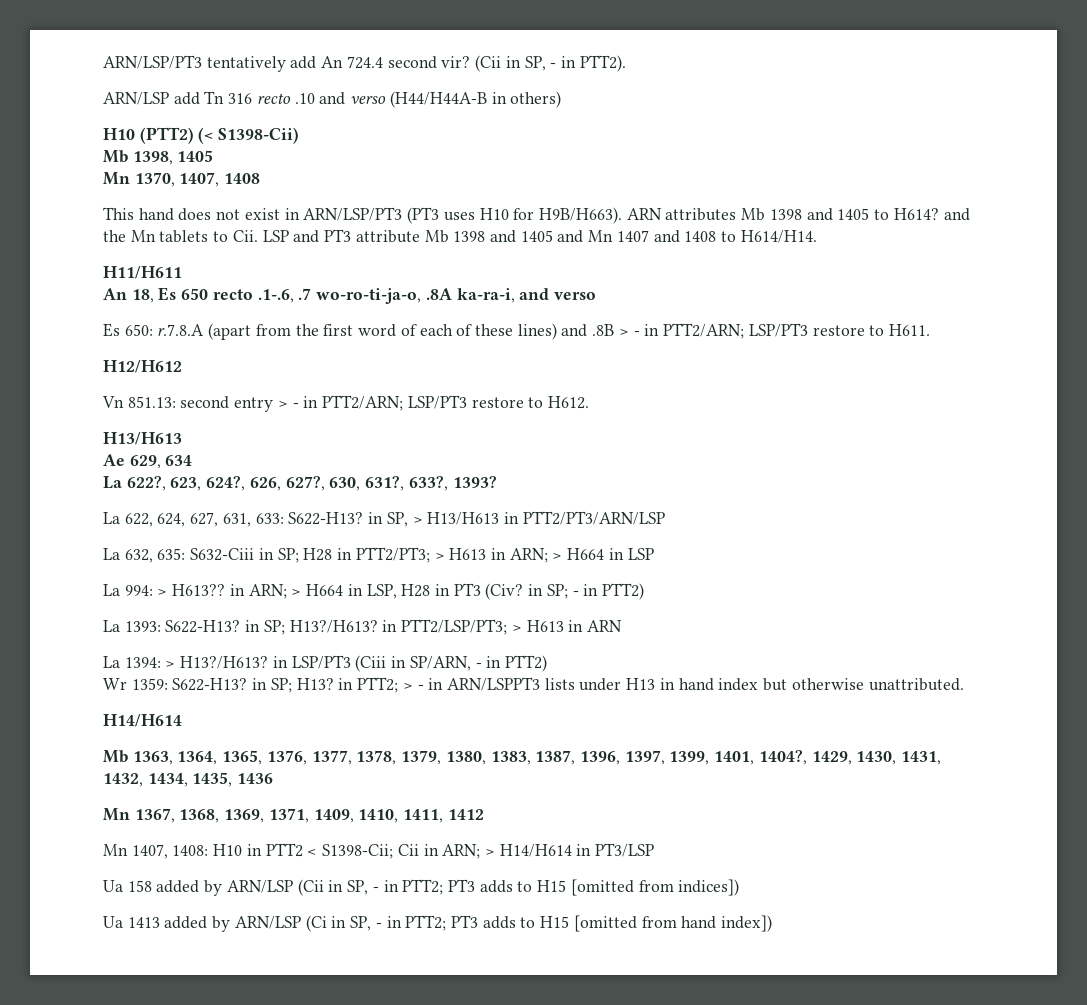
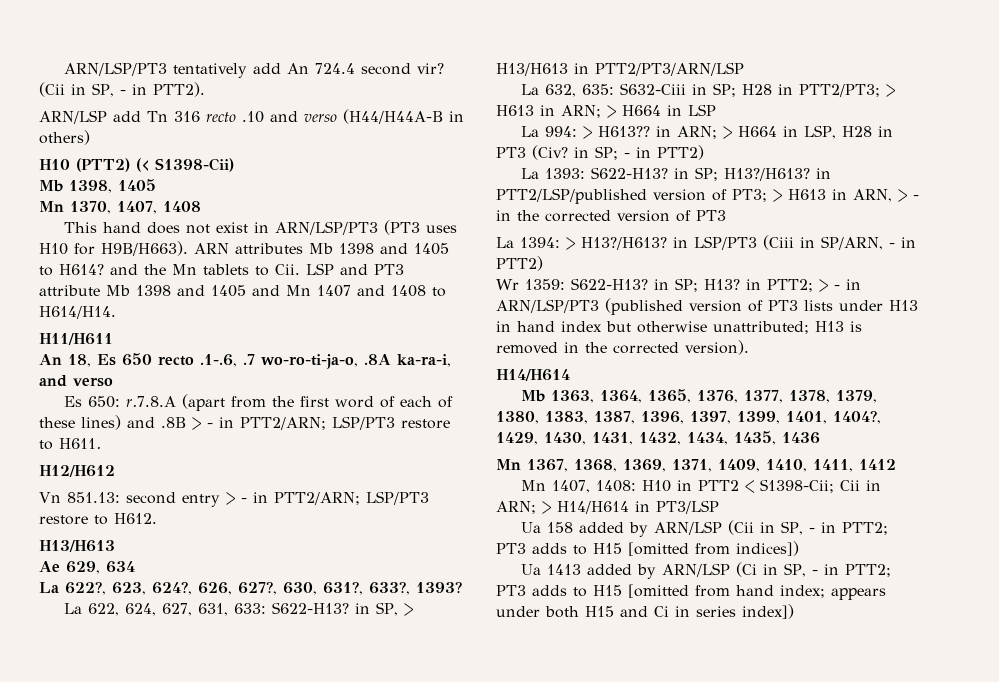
[401,619,622,635] PTT2/LSP/PT3; > H613 in ARN -> [496,188,919,204] [496,210,726,222] PTT2/LSP/published version of PT3; > H613 in ARN, > - in the corrected version of PT3
[446,677,540,691] ARN/LSPPT3 -> [496,298,798,315] ARN/LSP/PT3 (published version of PT3
[868,678,964,691] unattributed. -> [713,321,862,334] [496,340,749,355] unattributed; H13 is removed in the corrected version).
(717, 922) none -> [780,585,886,600] [496,606,736,618] index; appears under both H15 and Ci in series

